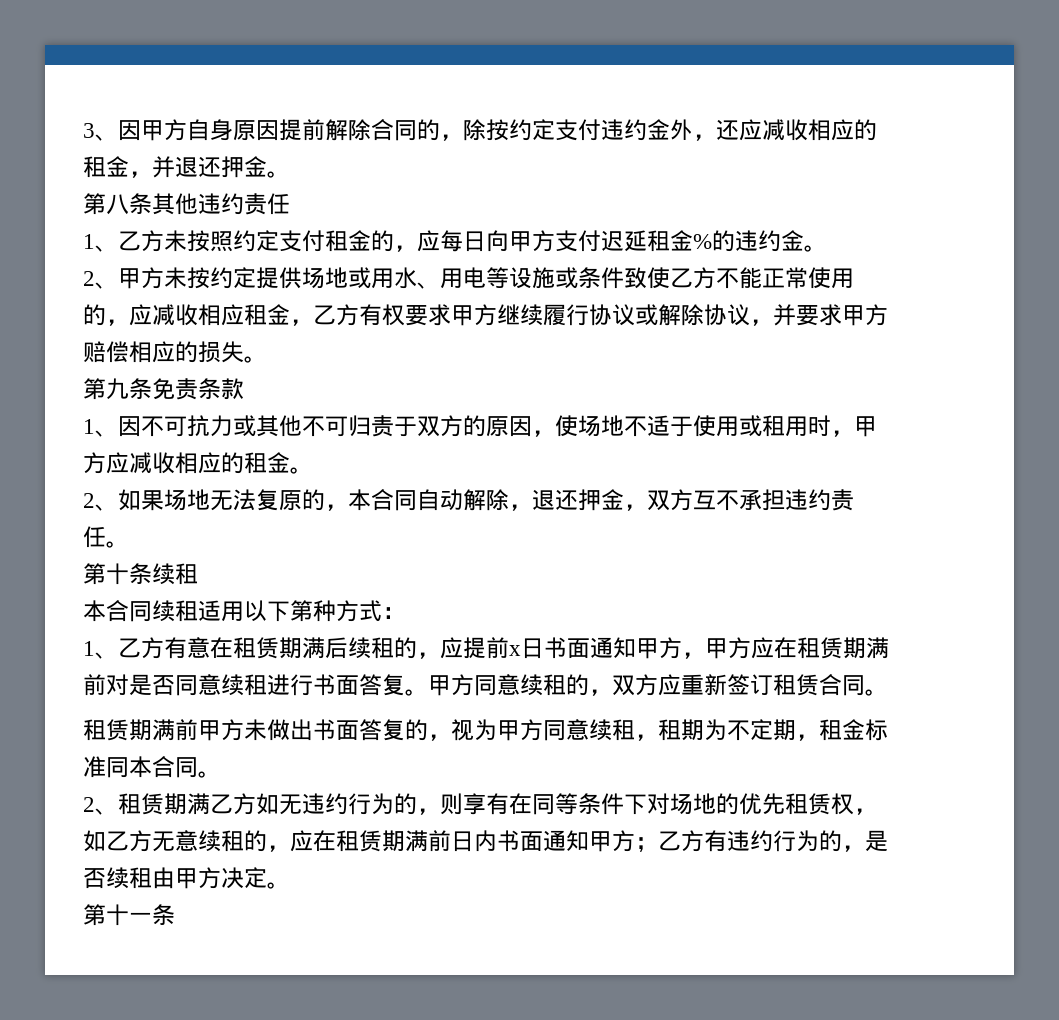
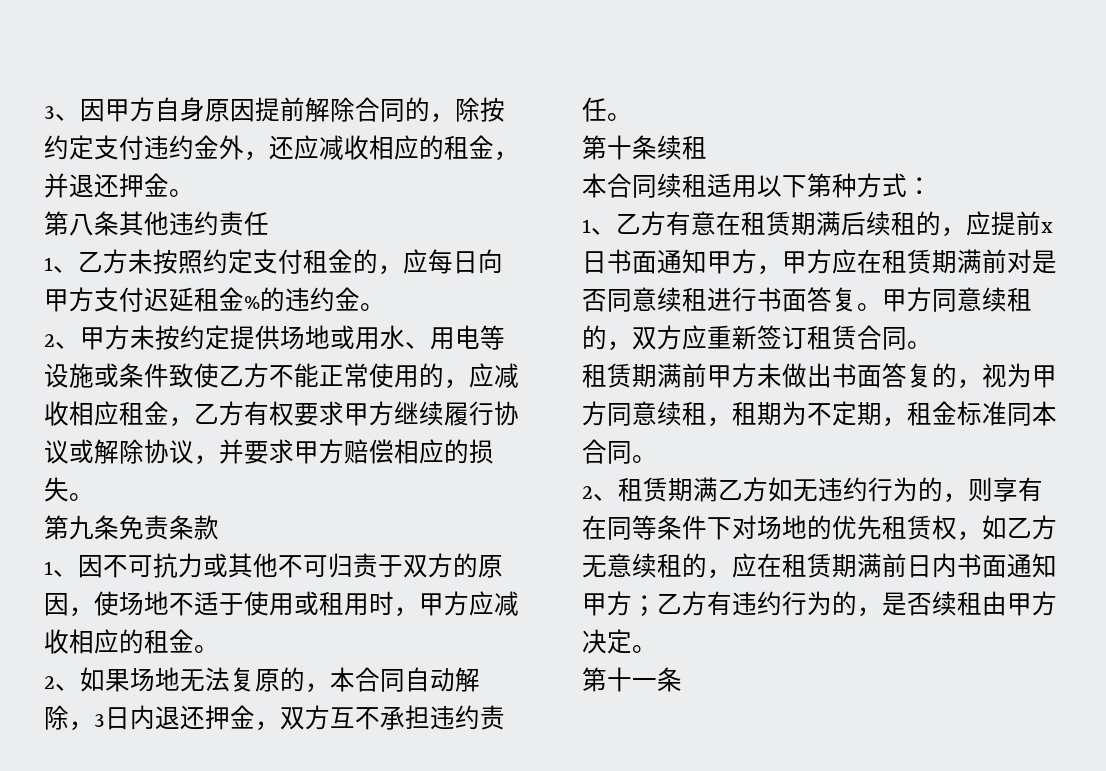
(532, 507) none -> [94,705,155,730] 3日内

